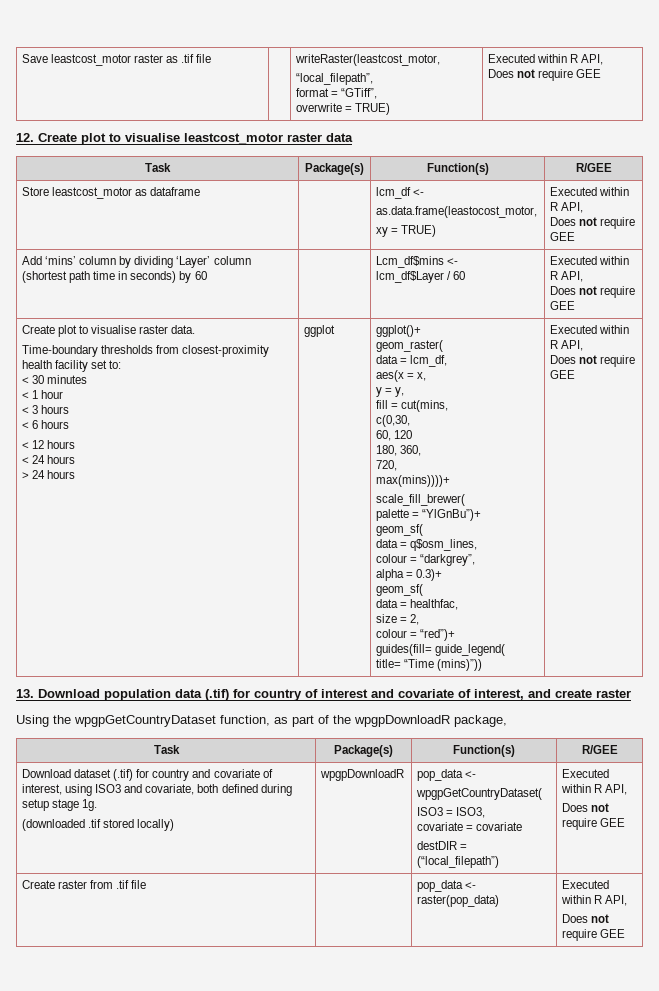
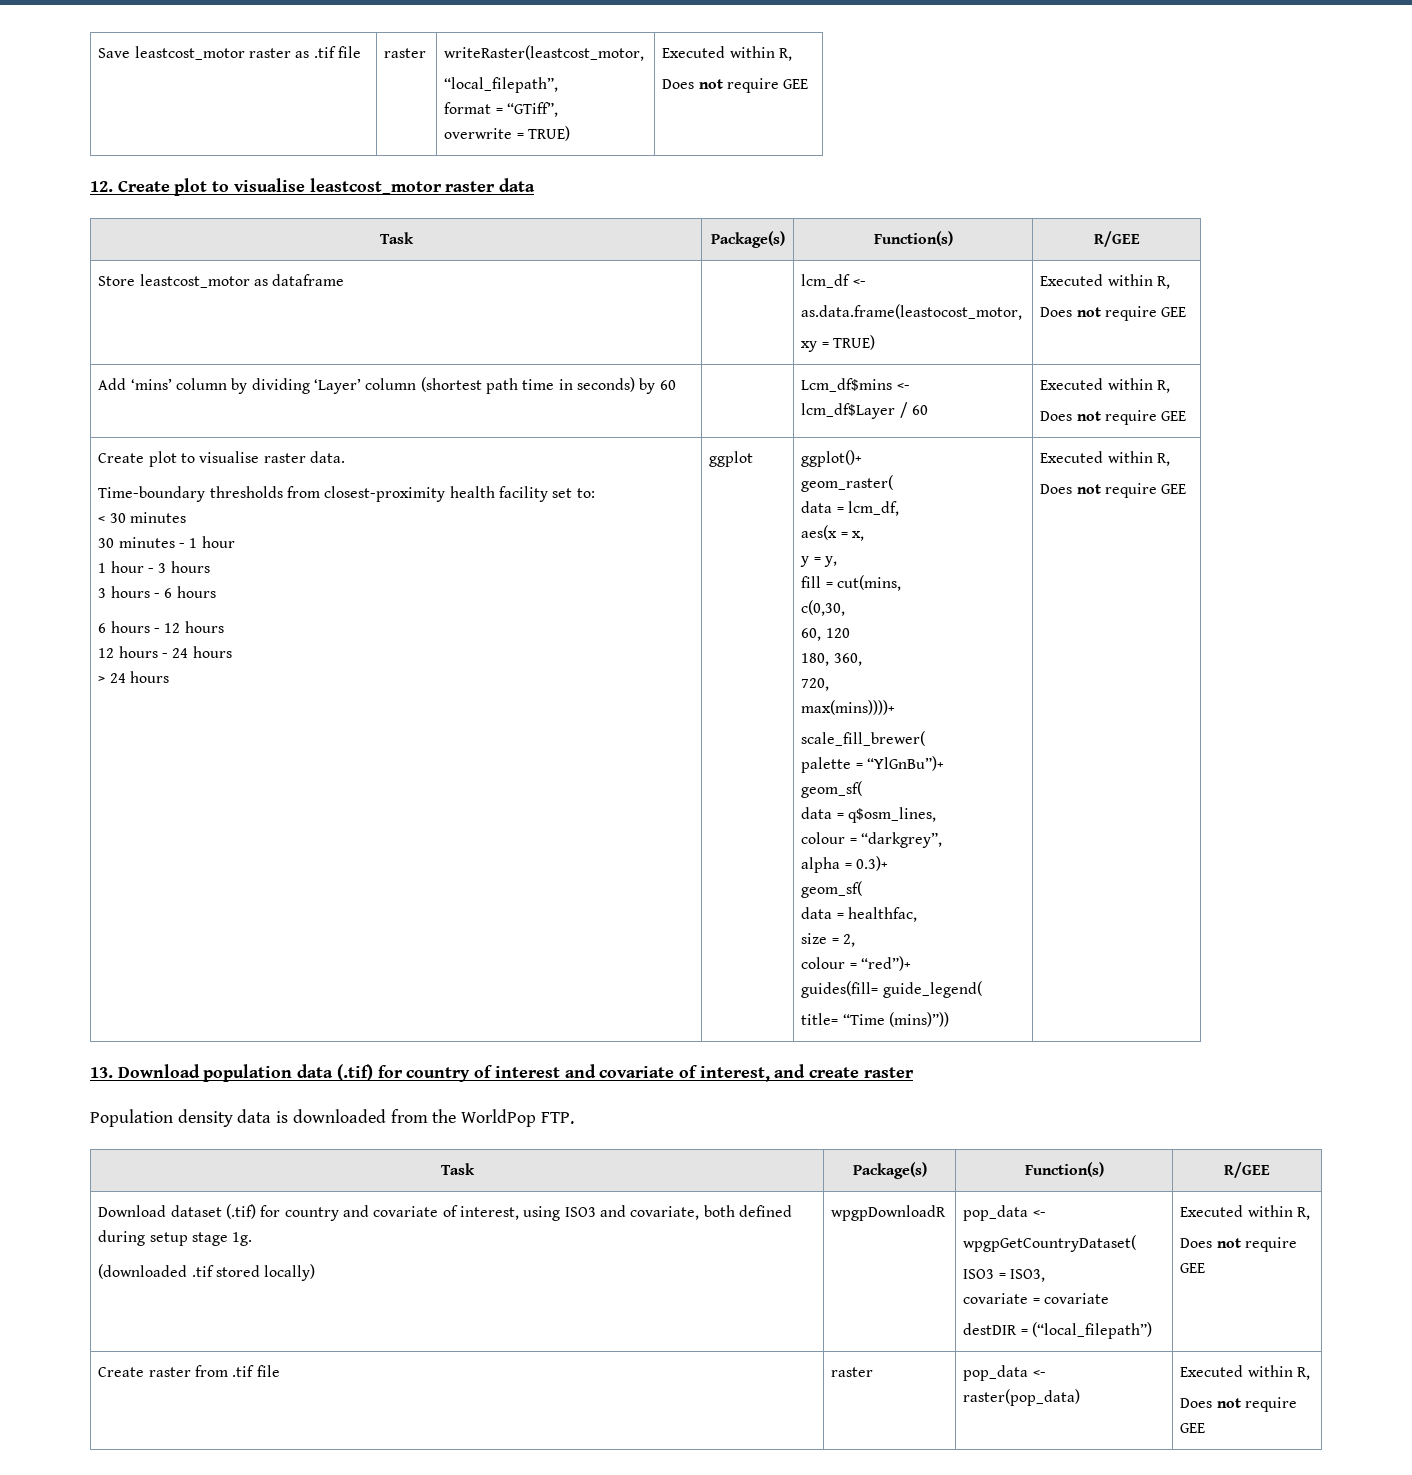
(212, 58) none -> [384,48,427,58] raster
[570,54,604,65] R API, -> [779,48,793,61] R,
[549,202,583,213] R API, -> [1157,276,1171,289] R,
[549,271,583,282] R API, -> [1157,380,1171,393] R,
[21,392,29,399] < -> [98,537,186,548] 30 minutes -
[21,407,29,414] < -> [98,561,155,573] 1 hour -
[21,422,29,429] < -> [98,586,161,598] 3 hours -
[21,442,29,449] < -> [98,621,161,633] 6 hours -
[21,457,29,464] < -> [98,646,169,658] 12 hours -
[549,340,583,351] R API, -> [1157,453,1171,466] R,
[16,715,507,727] Using the wpgpGetCountryDataset function, as part of the wpgpDownloadR package, -> [90,1109,574,1127] Population density data is downloaded from the WorldPop FTP.
[593,784,628,795] R API, -> [1297,1207,1311,1220] R,
(147, 884) none -> [831,1367,874,1377] raster
[593,895,628,906] R API, -> [1297,1367,1311,1380] R,

